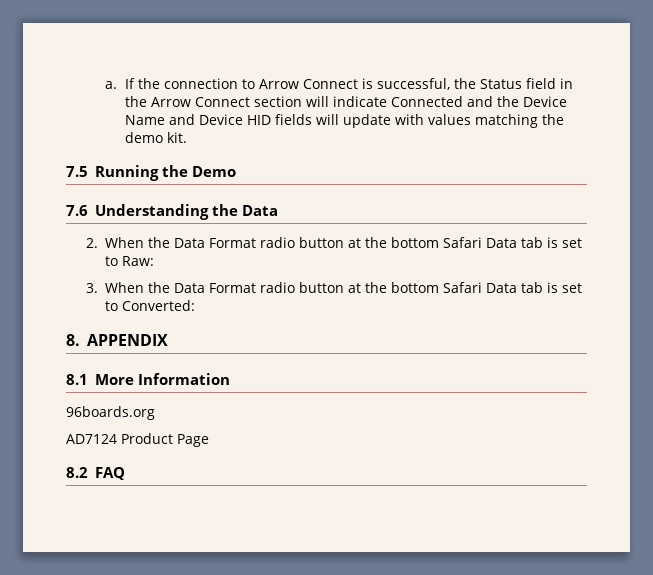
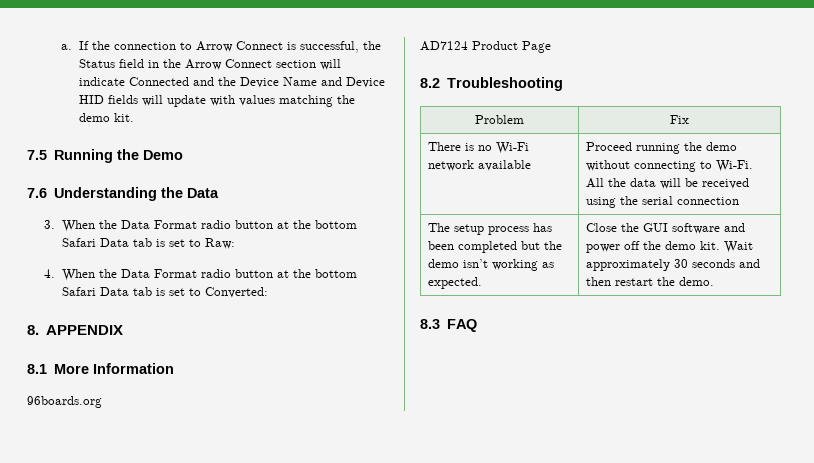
[85,238,98,248] 2. -> [44,220,56,229] 3.
[85,283,98,293] 3. -> [44,269,56,278] 4.
(88, 472) none -> [446,77,563,91] [475,115,524,124] [670,115,689,124] [427,142,529,154] [427,160,531,171] [585,142,737,154] [585,160,753,172] [585,178,749,189] [585,196,739,208] [427,223,552,235] [427,241,562,253] [427,259,554,271] [427,277,482,289] [585,223,745,234] [585,241,753,253] [585,259,760,271] [585,277,714,286] [420,319,440,329] Troubleshooting // Problem | Fix // There is no Wi-Fi network available | Proceed running the demo without connecting to Wi-Fi. All the data will be received using the serial connection // The setup process has been completed but the demo isn’t working as expected. | Close the GUI software and power off the demo kit. Wait approximately 30 seconds and then restart the demo. // 8.3

